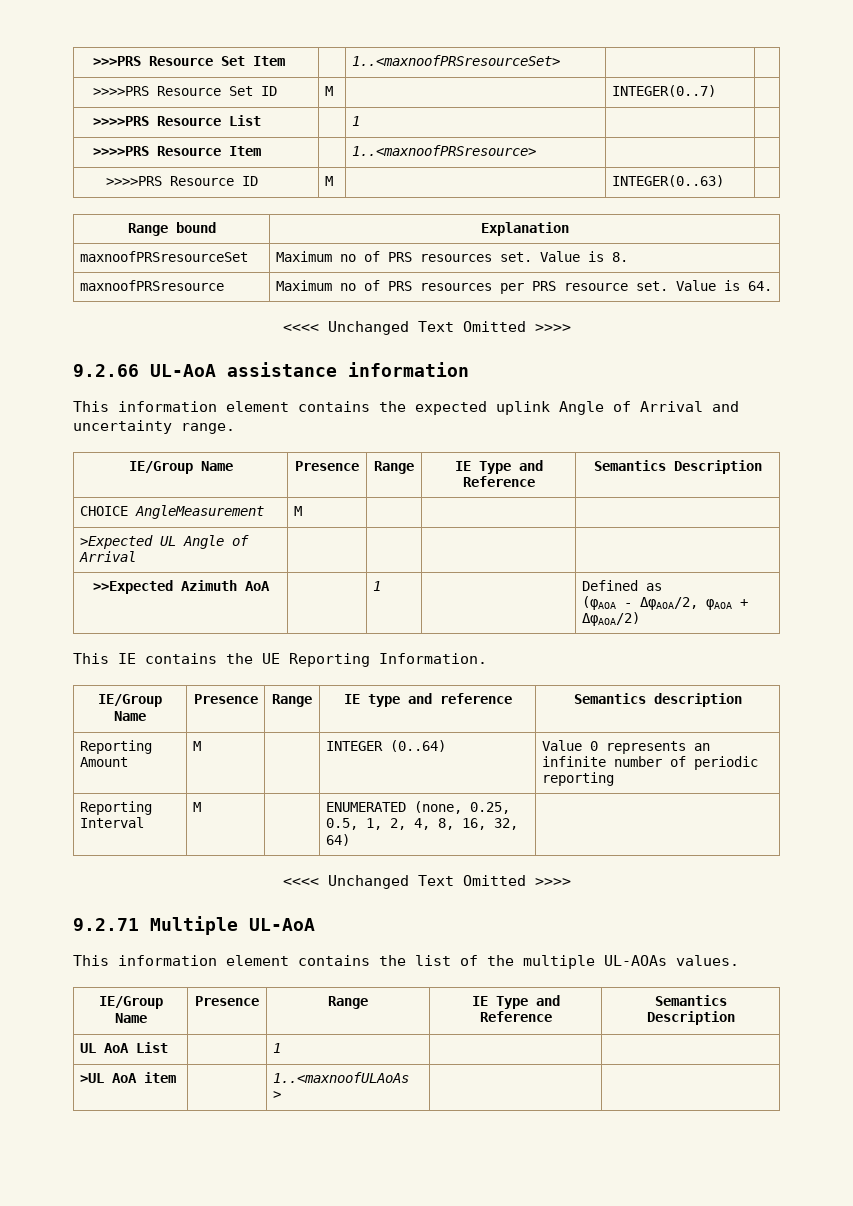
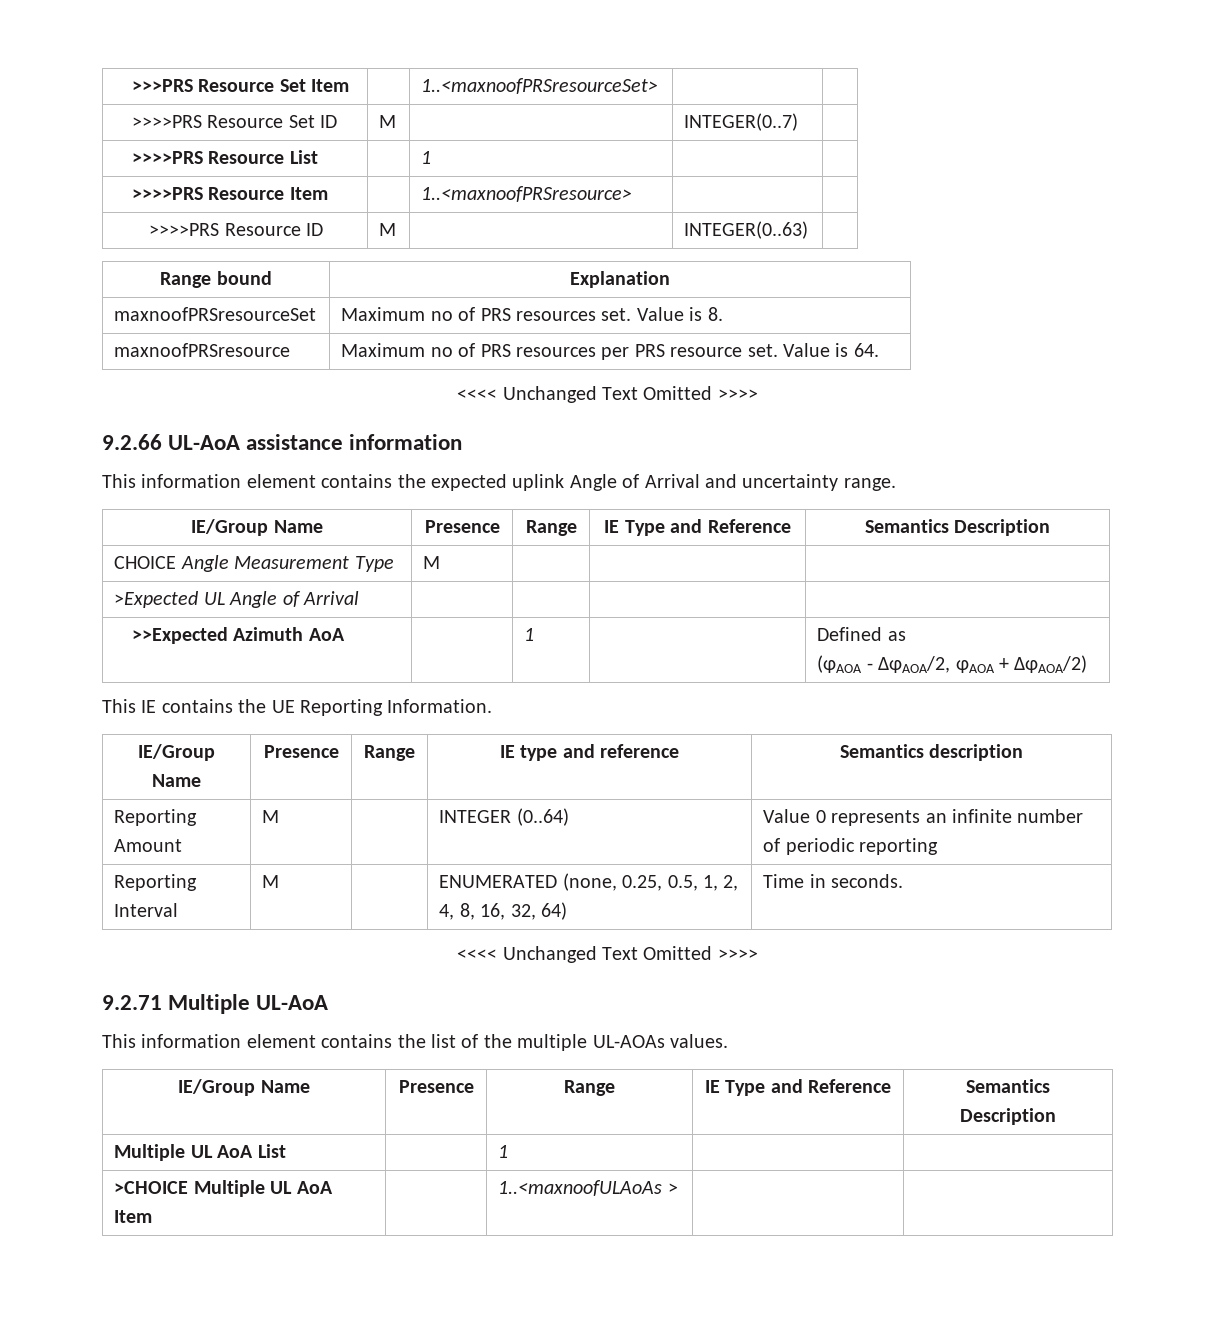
[134,505,264,519] AngleMeasurement -> [180,555,394,572] Angle Measurement Type
(350, 840) none -> [763,874,904,888] Time in seconds.
(735, 1018) none -> [114,1144,186,1161] Multiple
[79,1072,176,1083] >UL AoA item -> [114,1180,333,1197] [114,1210,153,1223] >CHOICE Multiple UL AoA Item

